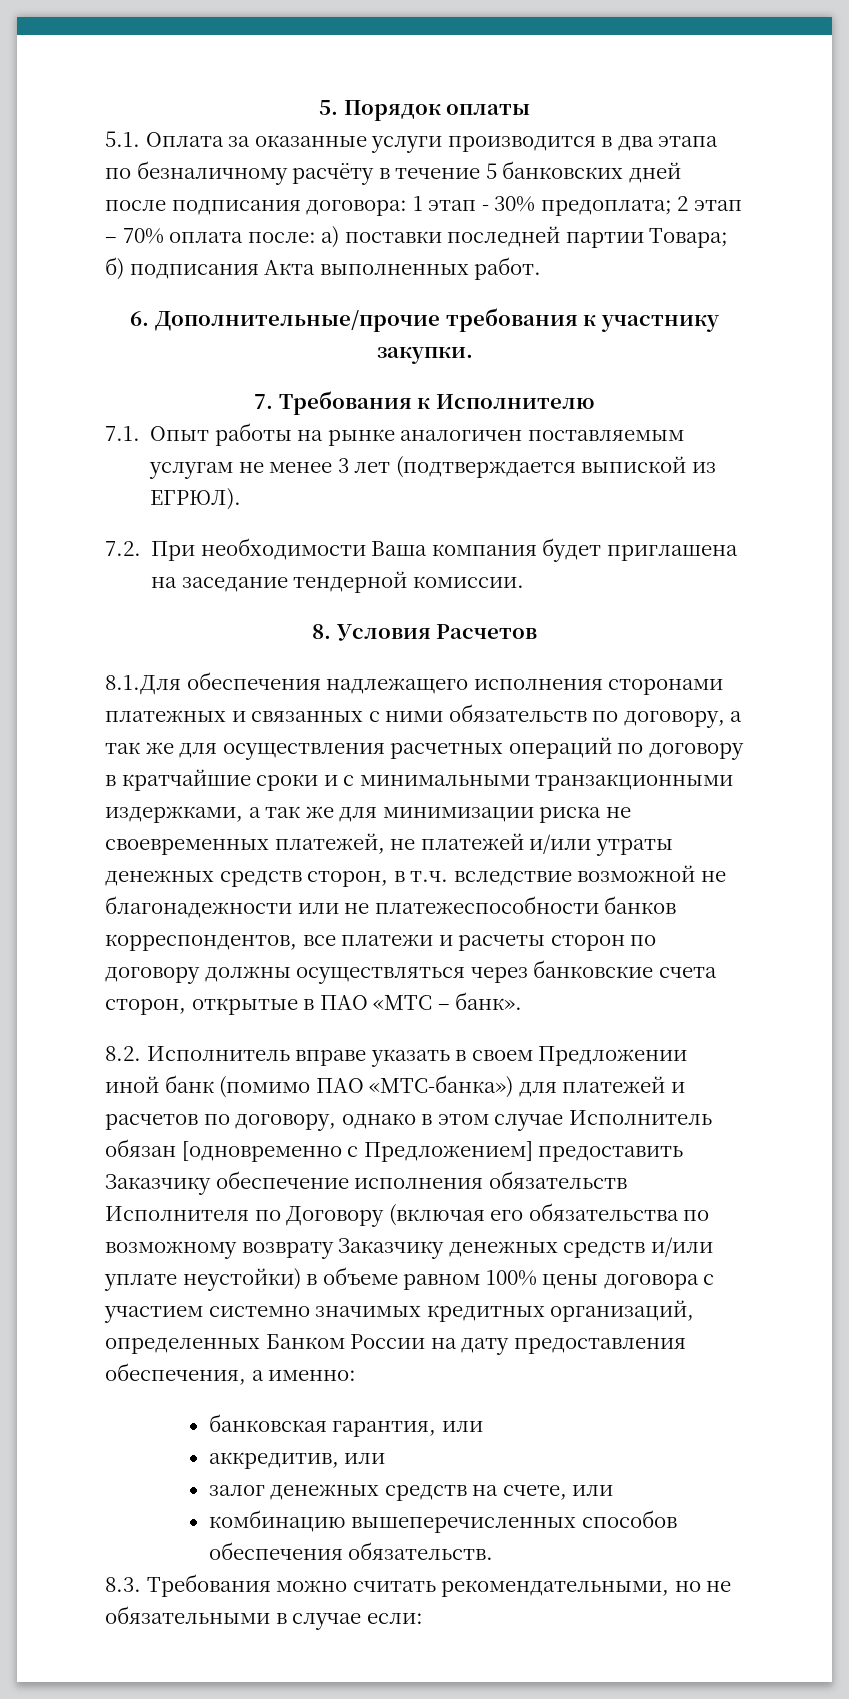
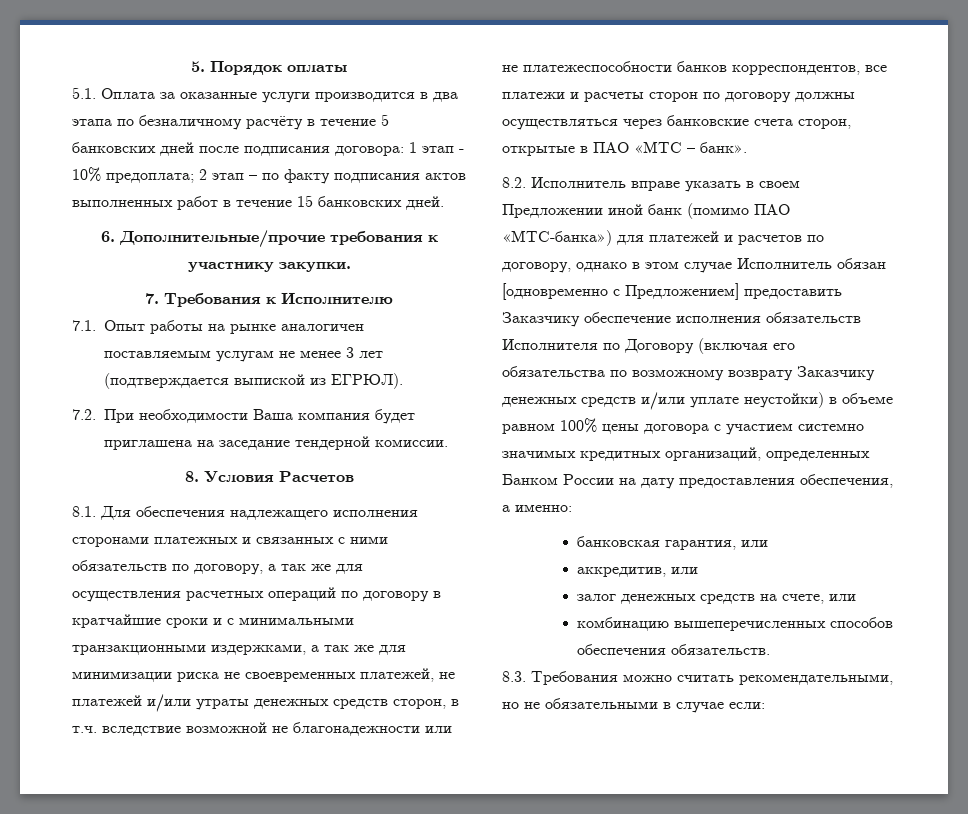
[494,196,536,212] 30% -> [72,167,101,182] 10%
[122,226,729,248] [105,257,542,280] 70% оплата после: а) поставки последней партии Товара; б) подписания Акта выполненных работ. -> [262,169,466,184] [72,195,444,210] по факту подписания актов выполненных работ в течение 15 банковских дней.
[105,675,181,695] 8.1.Для -> [72,506,131,520] 8.1. Для

